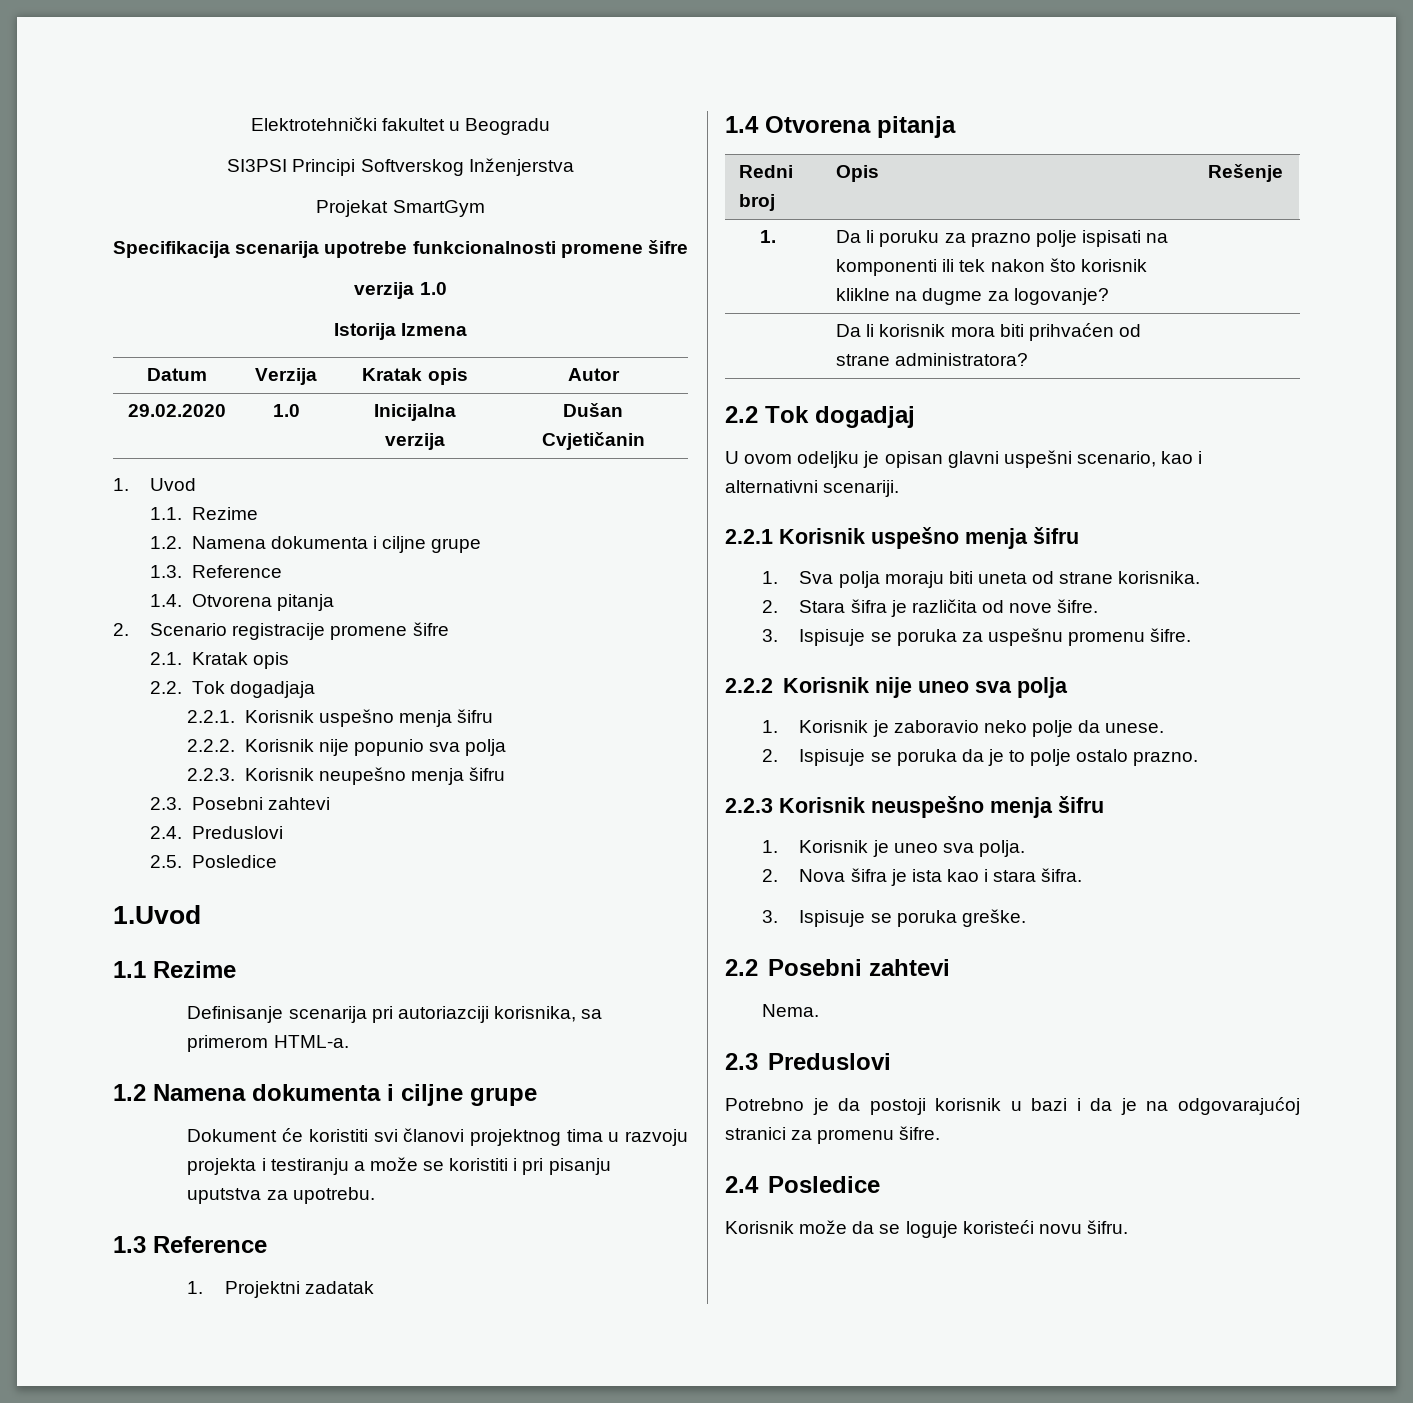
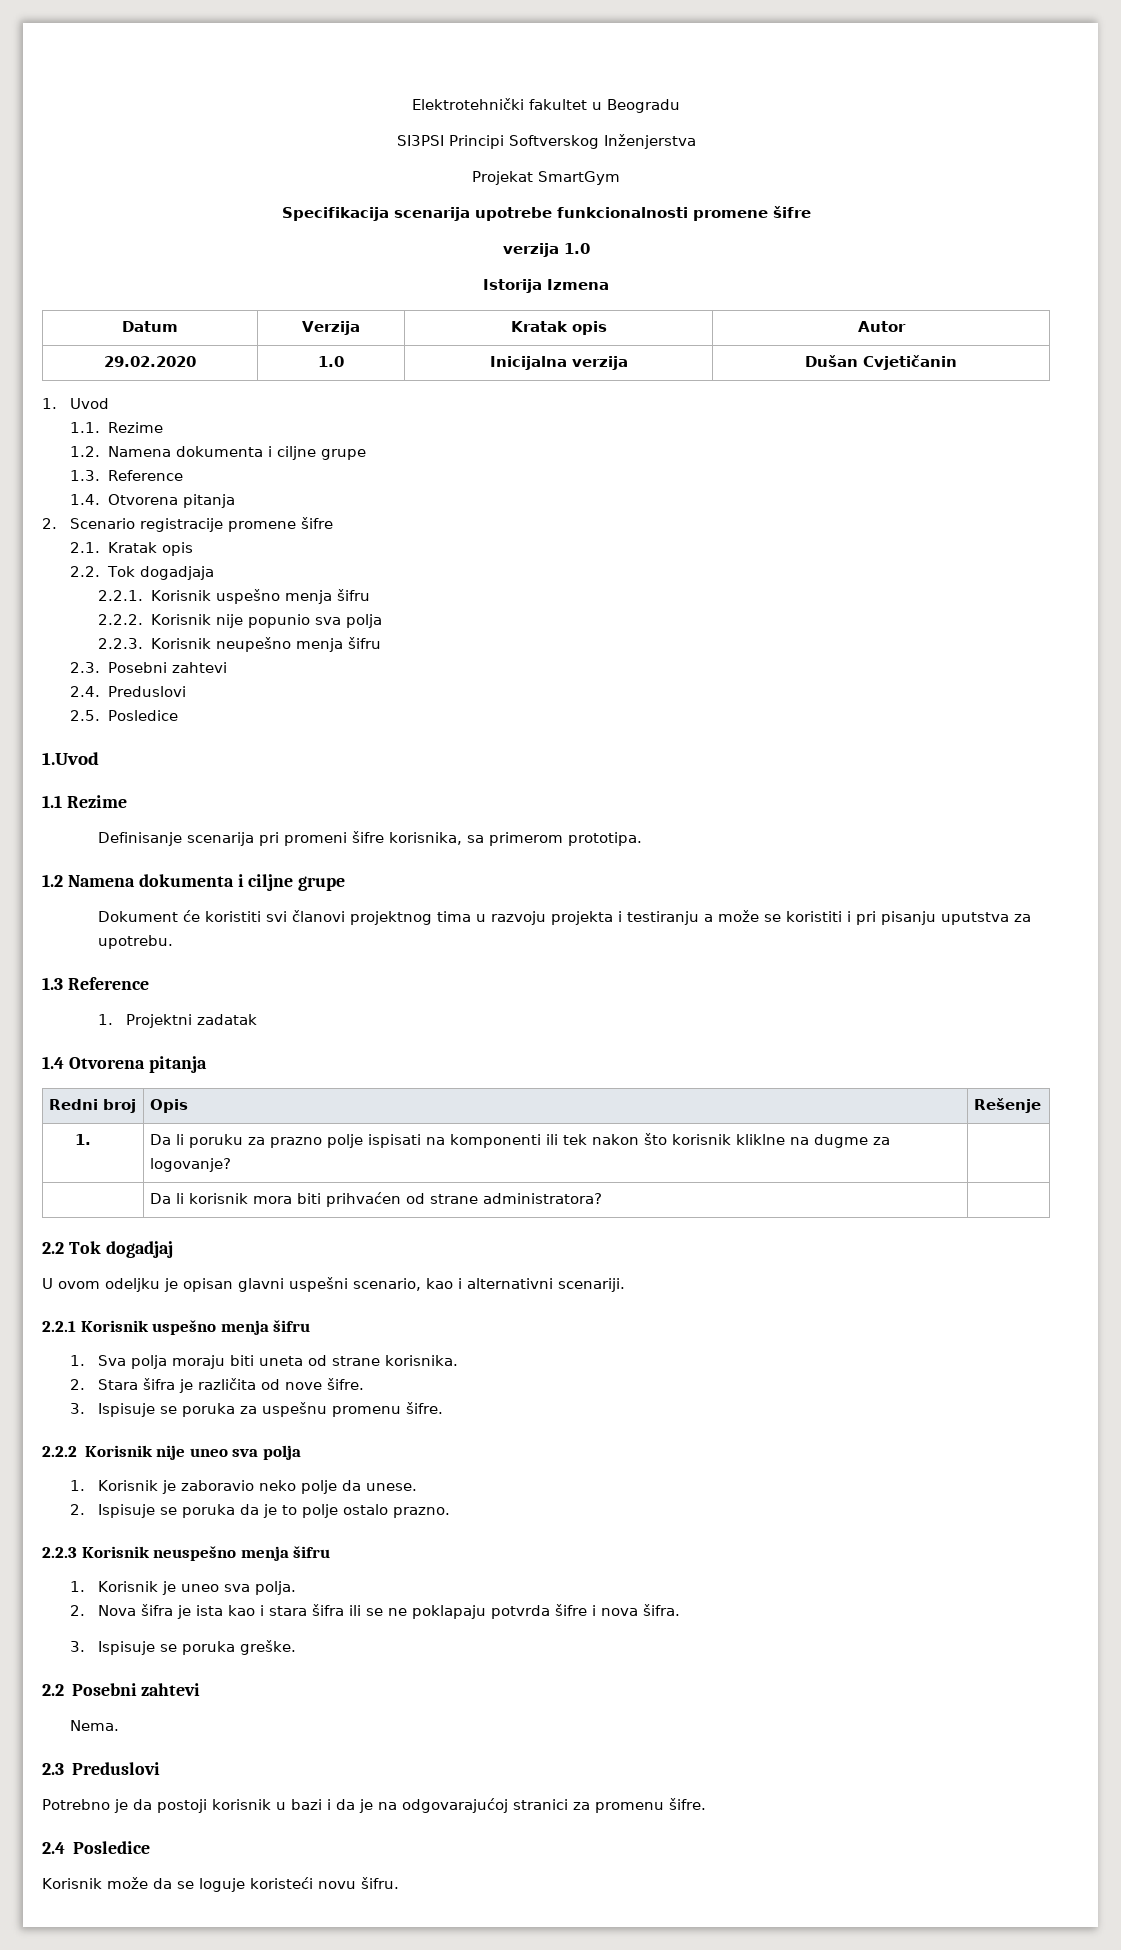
[397,1006,489,1023] autoriazciji -> [284,831,385,846] promeni šifre
[273,1035,349,1048] HTML-a. -> [568,832,643,846] prototipa.
(1037, 876) none -> [312,1604,639,1619] šifra ili se ne poklapaju potvrda šifre i nova

